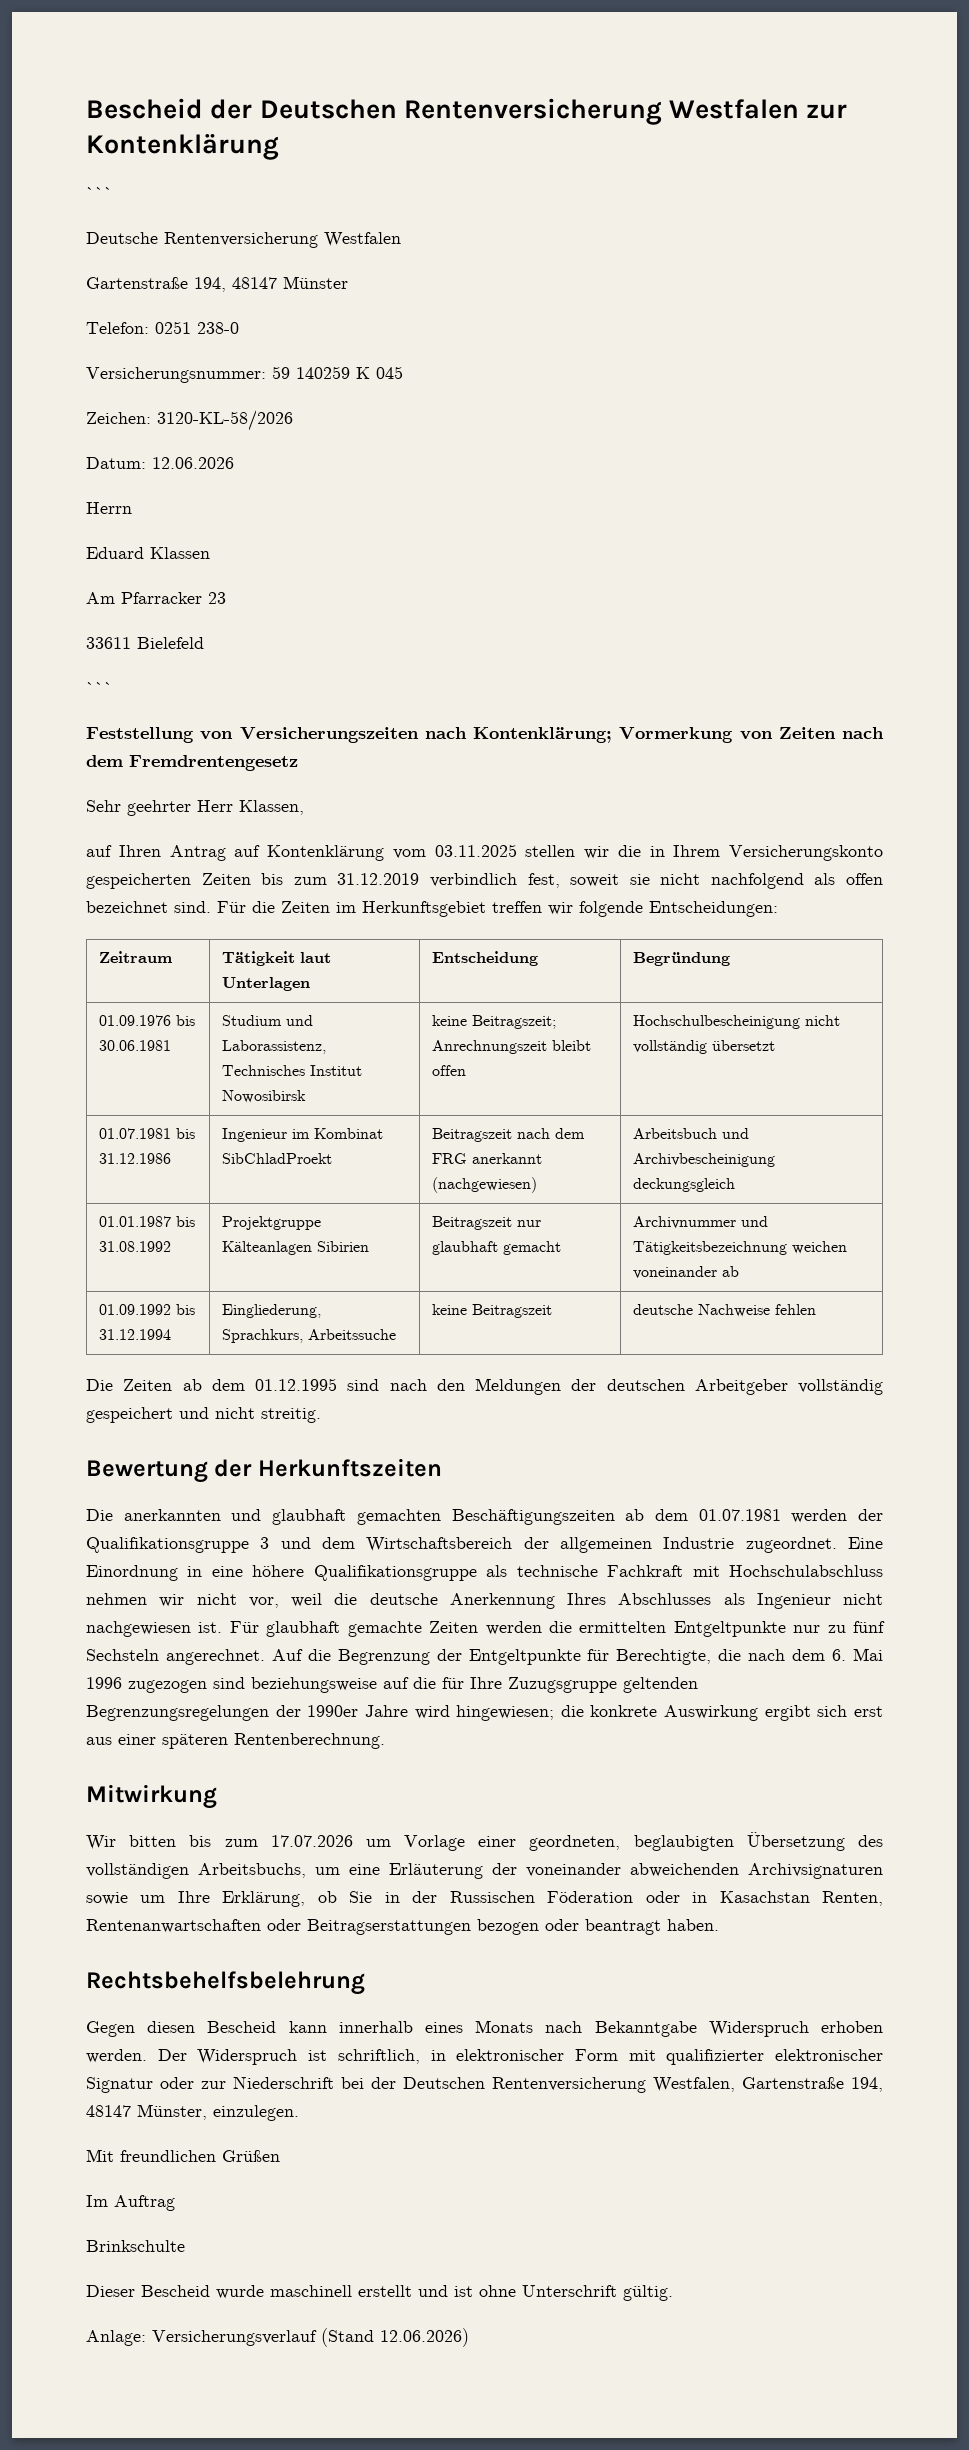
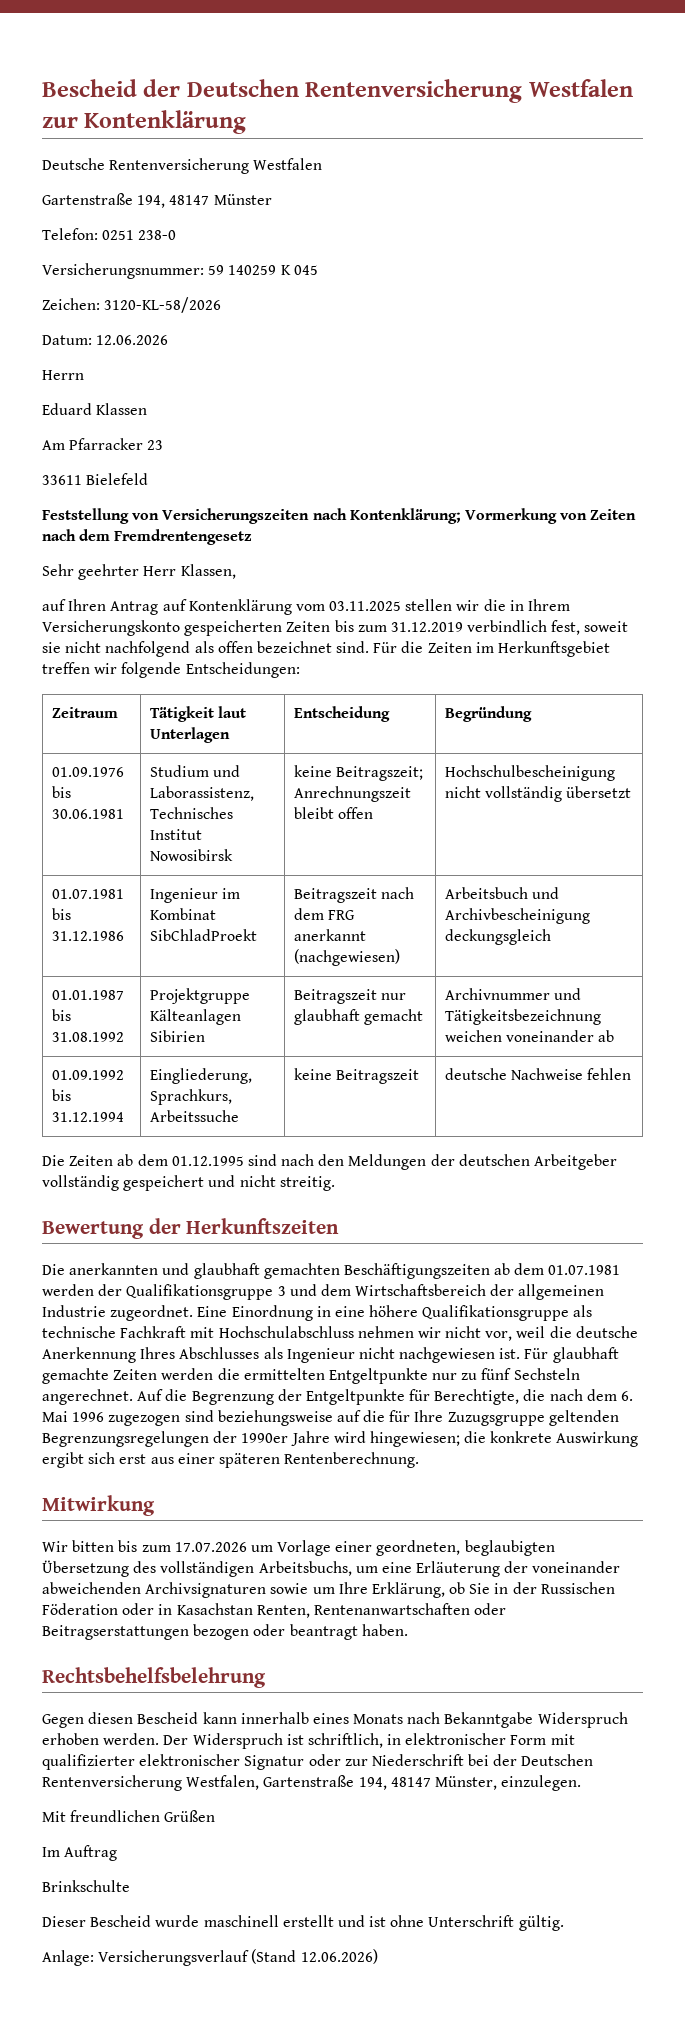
[86,187,113,199] // ``` -> (247, 122) none
[86,682,113,694] // ``` -> (149, 479) none

